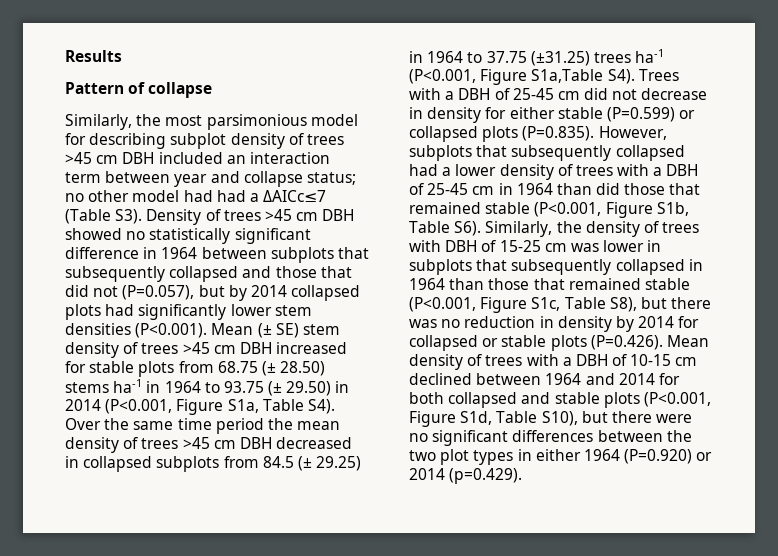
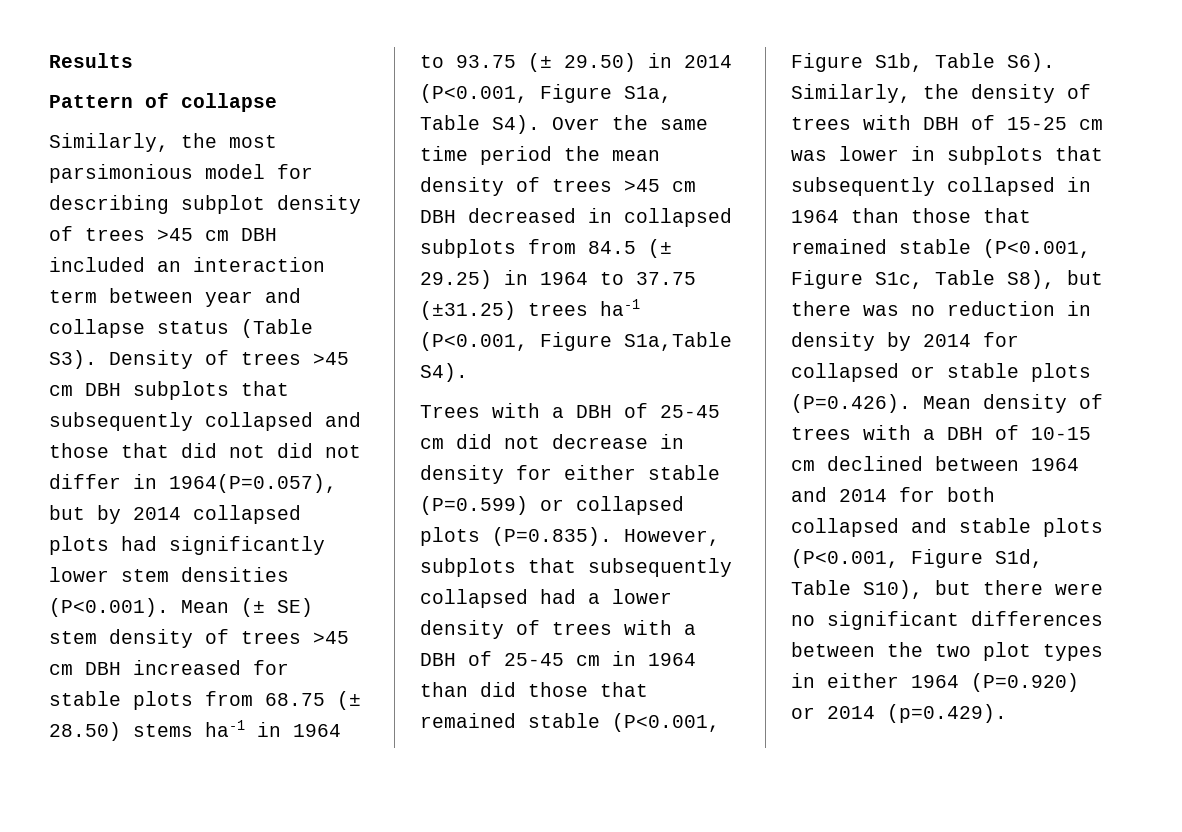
[306,172,356,185] [65,190,327,202] status; no other model had had a ΔAICc≤7 -> [157,321,229,334] status
[65,228,311,244] [65,247,267,259] showed no statistically significant difference in 1964 between -> (121, 389) none
[122,285,195,300] (P=0.057), -> [277,443,361,458] [49,474,337,493] did not differ in 1964(P=0.057),
(635, 76) none -> (468, 372) //

